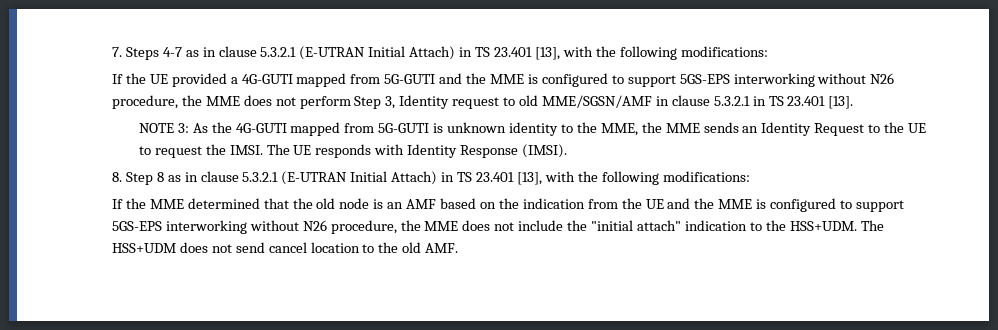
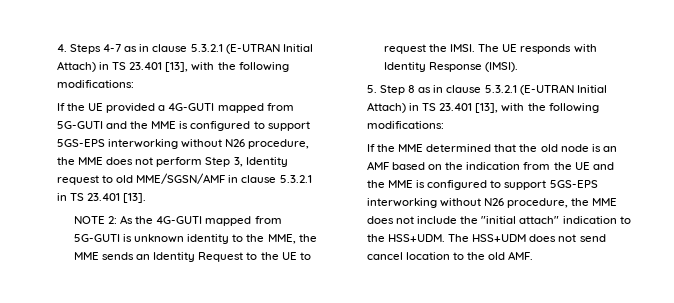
[111,47,122,57] 7. -> [56,44,67,52] 4.
[177,123,189,133] 3: -> [107,216,117,224] 2:
[111,172,122,182] 8. -> [366,85,377,93] 5.

